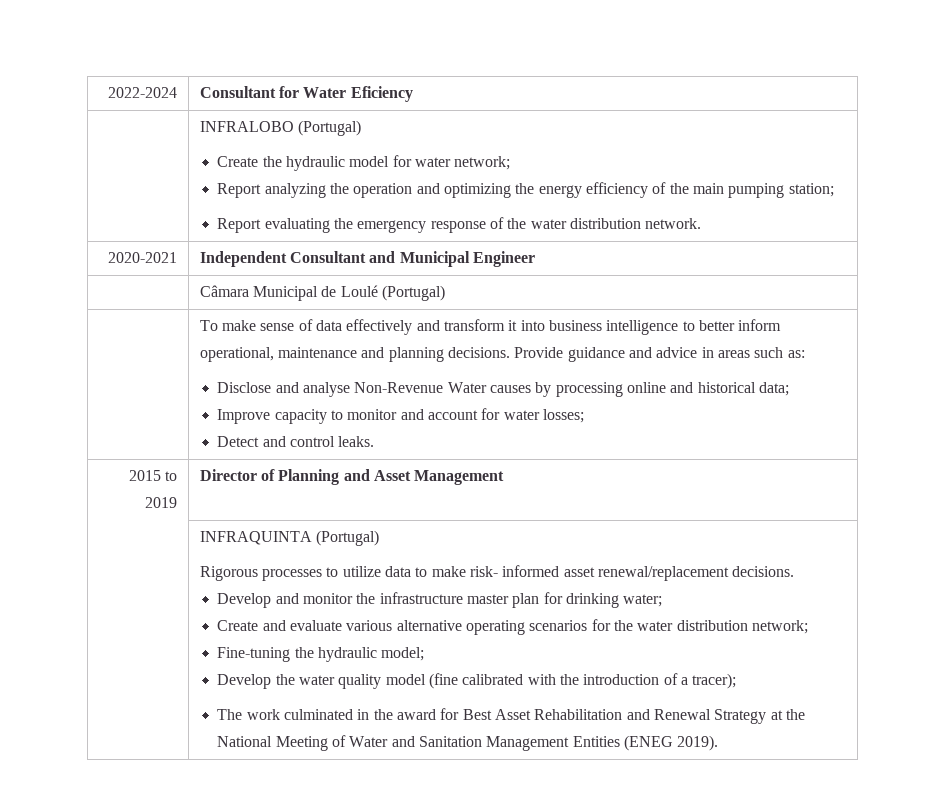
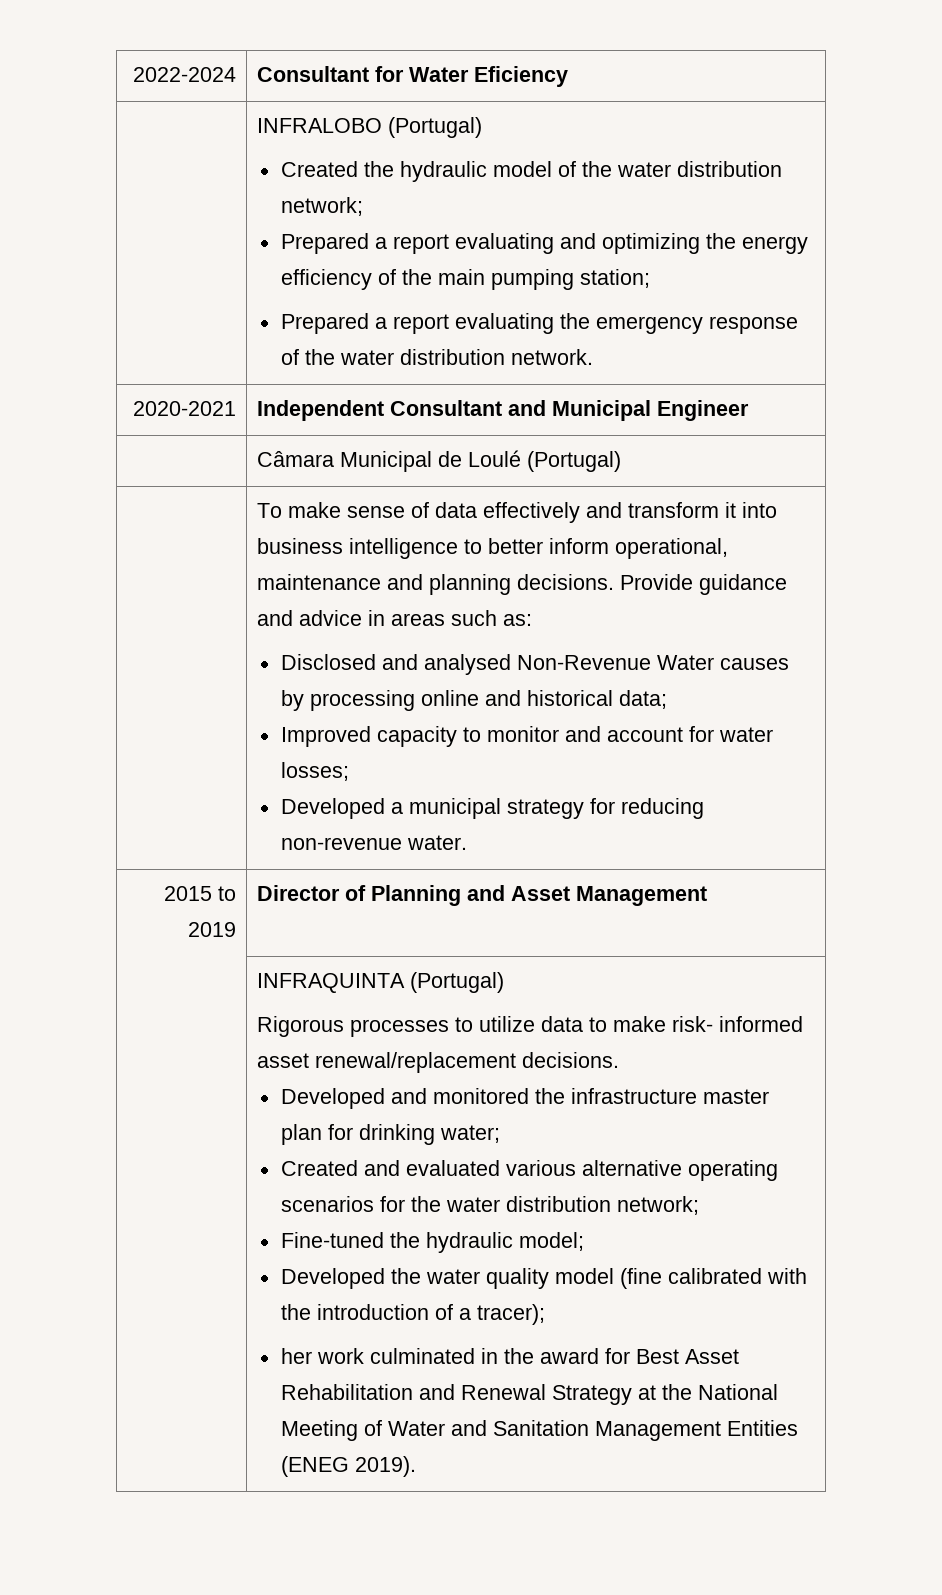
[217,156,259,167] Create -> [280,161,358,177] Created
[392,155,511,170] [217,183,413,198] for water network; // Report analyzing the operation -> [557,161,782,177] [280,197,363,216] [280,233,554,254] of the water distribution network; // Prepared a report evaluating
[217,218,262,233] Report -> [280,313,449,334] Prepared a report
[217,382,351,397] Disclose and analyse -> [280,654,511,675] Disclosed and analysed
[217,409,271,424] Improve -> [280,726,371,747] Improved
[217,436,375,447] Detect and control leaks. -> [280,798,704,819] [280,835,467,850] Developed a municipal strategy for reducing non-revenue water.
[217,593,354,608] Develop and monitor -> [280,1088,529,1109] Developed and monitored
[217,620,343,631] Create and evaluate -> [280,1160,500,1176] Created and evaluated
[217,647,291,662] Fine-tuning -> [280,1232,384,1248] Fine-tuned
[217,674,272,689] Develop -> [280,1268,385,1289] Developed
[217,709,243,720] The -> [280,1348,312,1364] her

